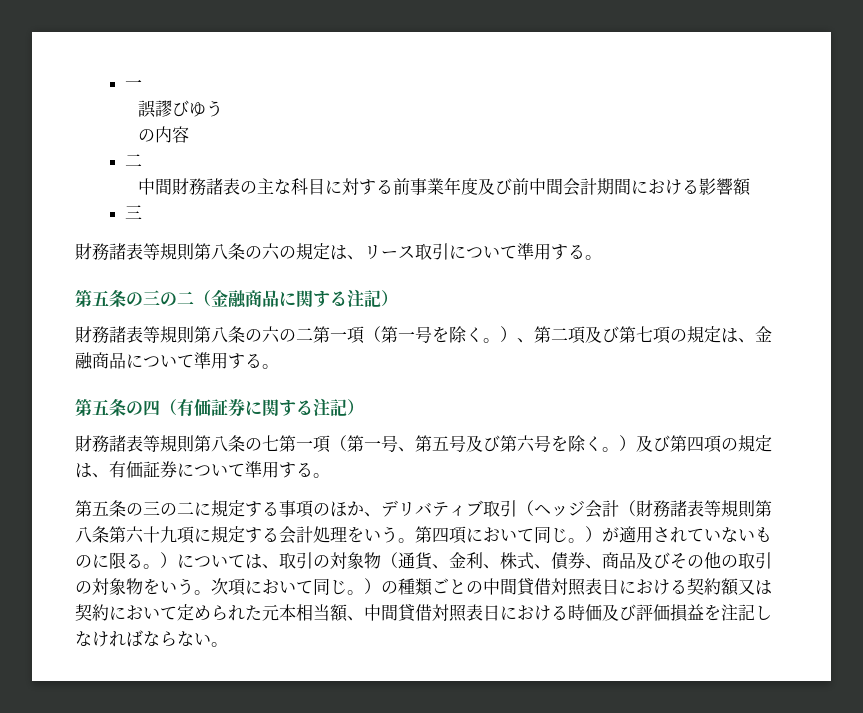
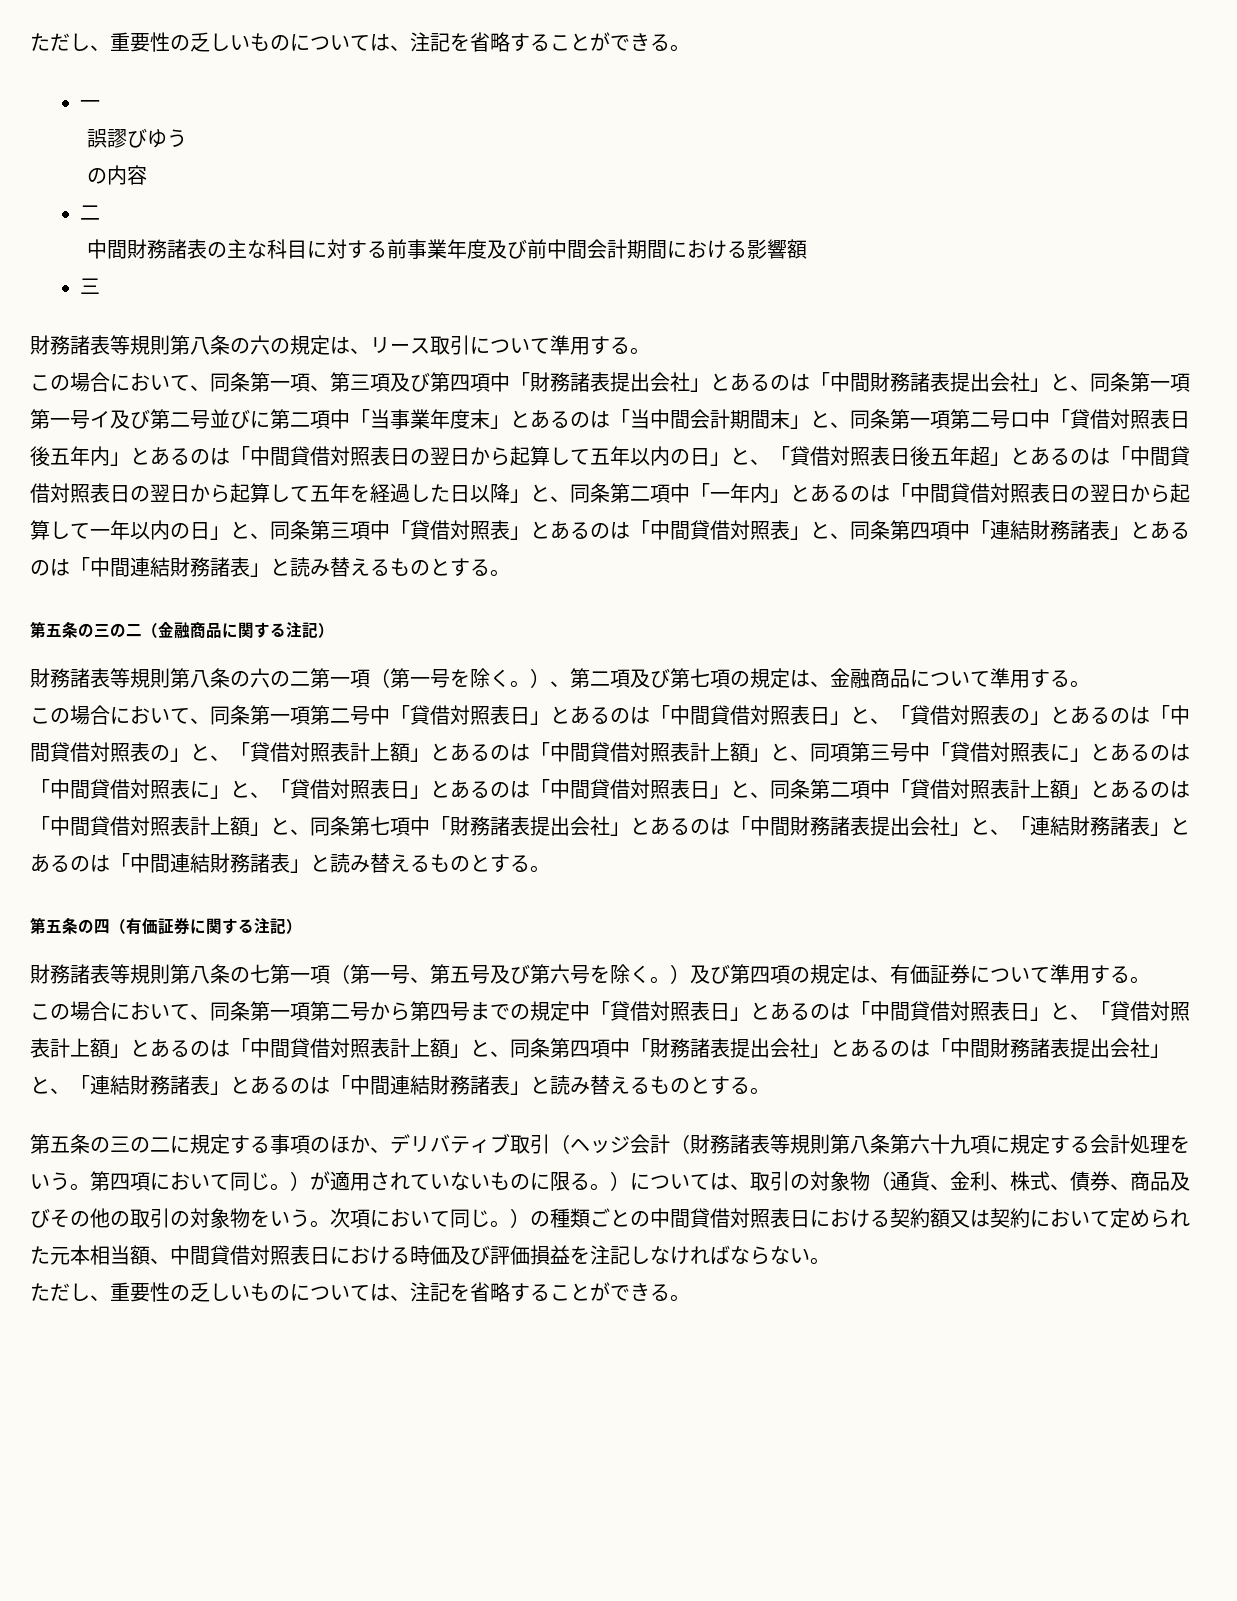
(125, 84) none -> [30,32,690,52] ただし、重要性の乏しいものについては、注記を省略することができる。 //
(602, 257) none -> [30,372,1190,392] [30,409,1190,429] [30,446,1190,466] [30,483,1190,503] [30,520,1190,540] [30,557,510,577] // この場合において、同条第一項、第三項及び第四項中「財務諸表提出会社」とあるのは「中間財務諸表提出会社」と、同条第一項第一号イ及び第二号並びに第二項中「当事業年度末」とあるのは「当中間会計期間末」と、同条第一項第二号ロ中「貸借対照表日後五年内」とあるのは「中間貸借対照表日の翌日から起算して五年以内の日」と、「貸借対照表日後五年超」とあるのは「中間貸借対照表日の翌日から起算して五年を経過した日以降」と、同条第二項中「一年内」とあるのは「中間貸借対照表日の翌日から起算して一年以内の日」と、同条第三項中「貸借対照表」とあるのは「中間貸借対照表」と、同条第四項中「連結財務諸表」とあるのは「中間連結財務諸表」と読み替えるものとする。
(279, 366) none -> [30,705,1190,725] [30,742,1190,762] [30,779,1190,799] [30,816,1190,836] [30,853,550,873] // この場合において、同条第一項第二号中「貸借対照表日」とあるのは「中間貸借対照表日」と、「貸借対照表の」とあるのは「中間貸借対照表の」と、「貸借対照表計上額」とあるのは「中間貸借対照表計上額」と、同項第三号中「貸借対照表に」とあるのは「中間貸借対照表に」と、「貸借対照表日」とあるのは「中間貸借対照表日」と、同条第二項中「貸借対照表計上額」とあるのは「中間貸借対照表計上額」と、同条第七項中「財務諸表提出会社」とあるのは「中間財務諸表提出会社」と、「連結財務諸表」とあるのは「中間連結財務諸表」と読み替えるものとする。
(330, 475) none -> [30,1001,1190,1021] [30,1038,1170,1058] [30,1075,770,1095] // この場合において、同条第一項第二号から第四号までの規定中「貸借対照表日」とあるのは「中間貸借対照表日」と、「貸借対照表計上額」とあるのは「中間貸借対照表計上額」と、同条第四項中「財務諸表提出会社」とあるのは「中間財務諸表提出会社」と、「連結財務諸表」とあるのは「中間連結財務諸表」と読み替えるものとする。
(228, 644) none -> [30,1282,690,1302] // ただし、重要性の乏しいものについては、注記を省略することができる。

